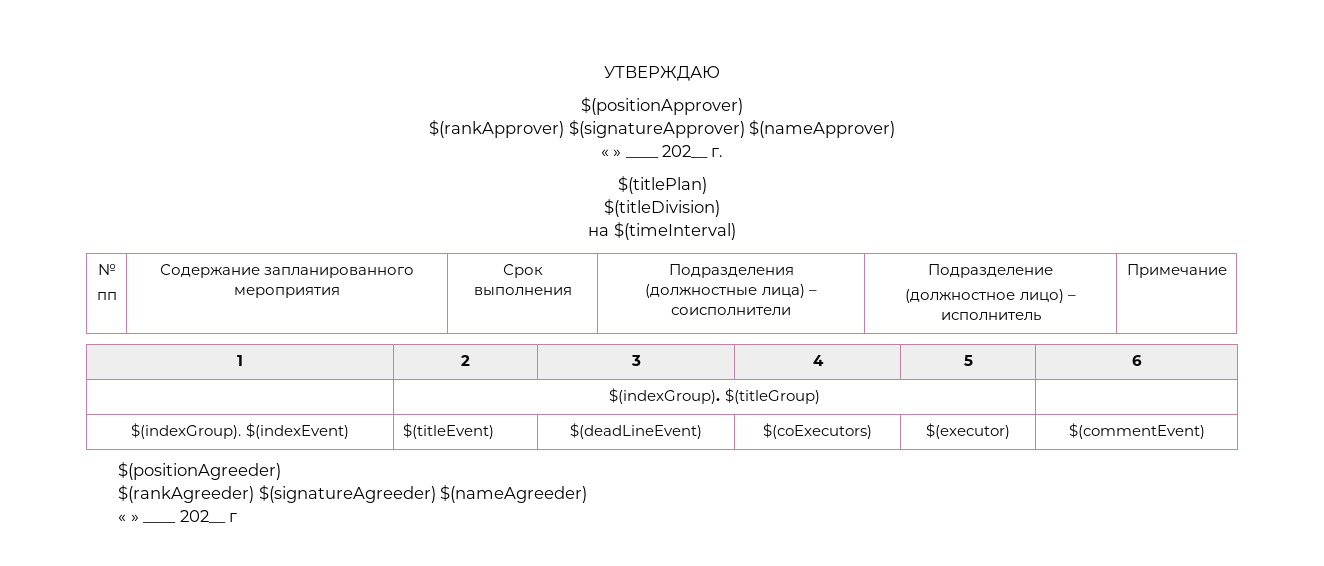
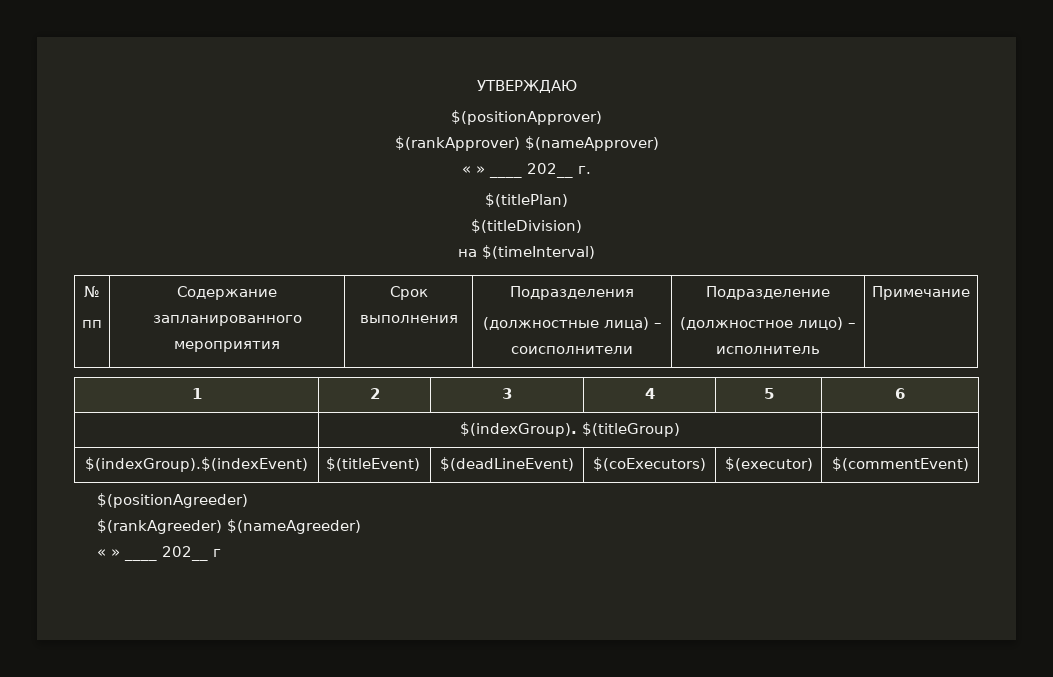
[568,120,745,138] $(signatureApprover) -> (520, 143) none
[131,423,349,439] $(indexGroup). $(indexEvent) -> [85,457,308,472] $(indexGroup).$(indexEvent)
[258,485,436,503] $(signatureAgreeder) -> (223, 526) none

